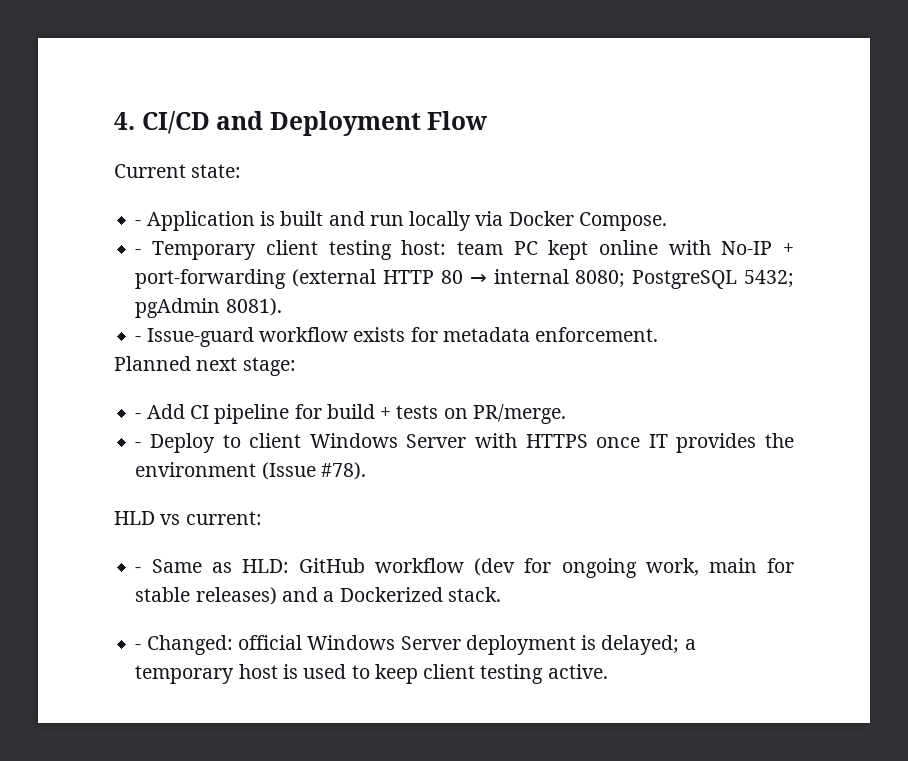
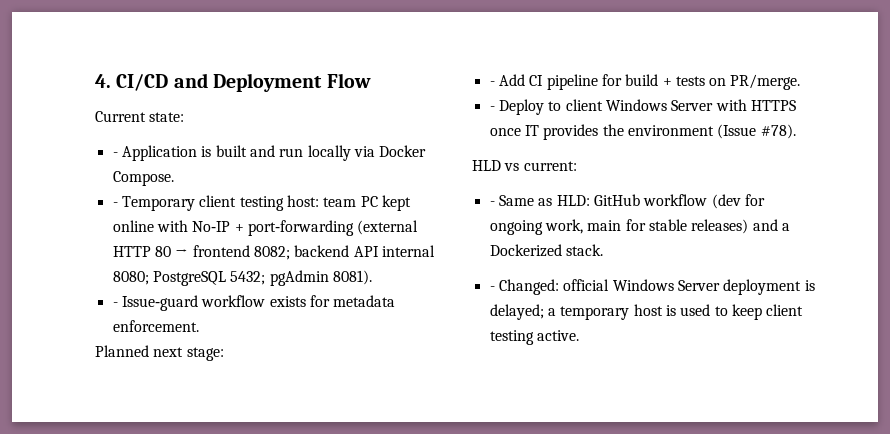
(487, 279) none -> [192,245,379,260] frontend 8082; backend API

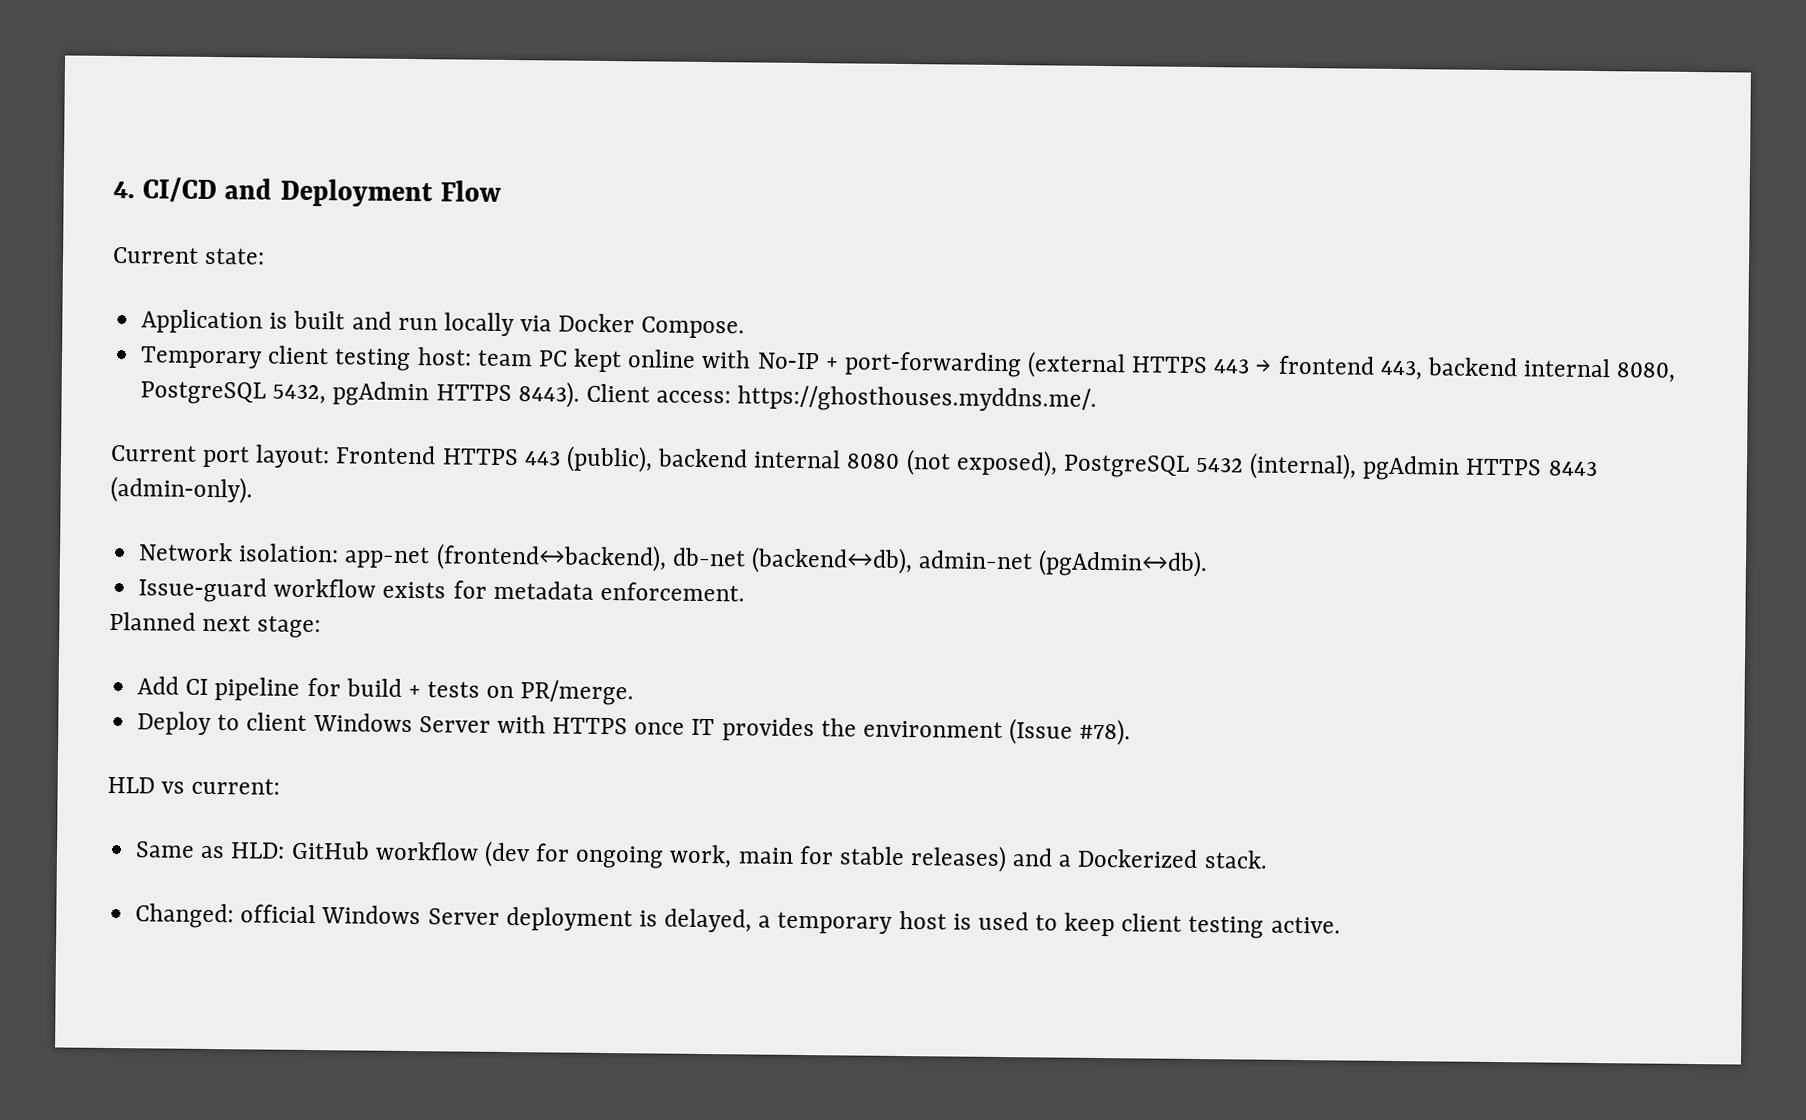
[112,152,118,157] - -> (266, 256) none
[112,202,118,207] - -> (746, 327) none
[112,245,435,260] [112,270,372,286] [112,302,118,307] HTTP 80 → frontend 8082; backend API internal 8080; PostgreSQL 5432; pgAdmin 8081). // - -> [1131,355,1677,383] [140,381,1098,413] [110,444,1598,481] [110,475,253,504] [138,542,1209,578] HTTPS 443 → frontend 443, backend internal 8080, PostgreSQL 5432, pgAdmin HTTPS 8443). Client access: https://ghosthouses.myddns.me/. // Current port layout: Frontend HTTPS 443 (public), backend internal 8080 (not exposed), PostgreSQL 5432 (internal), pgAdmin HTTPS 8443 (admin‑only). // Network isolation: app-net (frontend↔backend), db-net (backend↔db), admin-net (pgAdmin↔db). //
[489,81,495,86] - -> (322, 627) none
[489,106,495,111] - -> (635, 693) none
[489,201,495,206] - -> (281, 786) none
[489,286,495,291] - -> (1268, 859) none
[489,304,544,320] delayed; -> [664,908,753,933] delayed,

